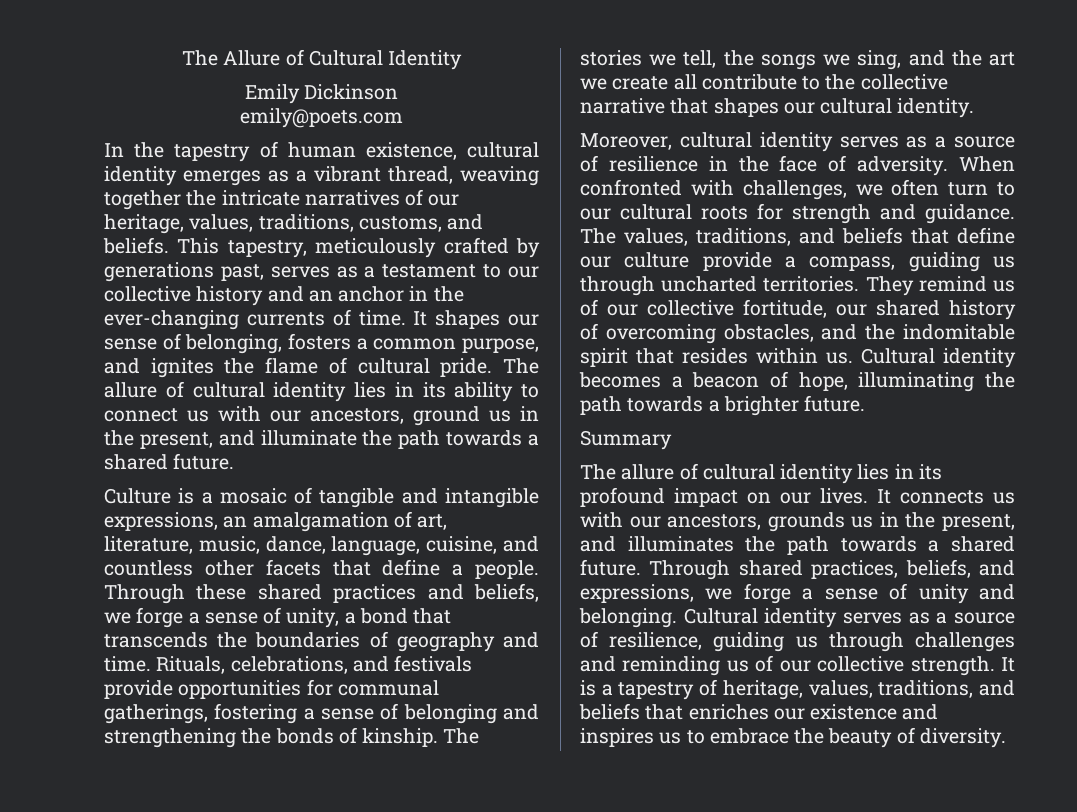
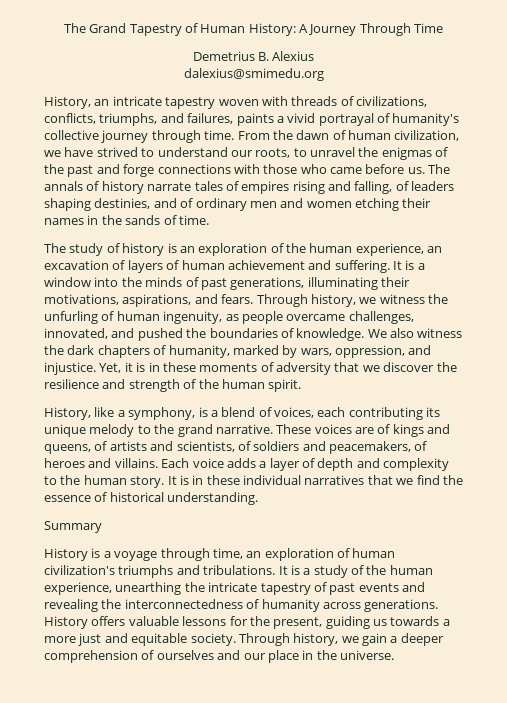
[181,49,463,70] [244,84,399,104] [240,108,403,128] [104,141,539,162] [104,166,539,186] [104,189,460,210] [104,214,484,234] [103,237,540,258] [104,262,539,282] [104,286,464,306] [104,309,539,330] [104,333,539,354] [104,357,539,378] [104,381,539,402] [104,406,539,426] [104,430,539,449] [104,453,235,470] [104,487,539,508] [104,511,448,532] [104,536,539,556] [104,559,539,579] [104,583,539,604] [104,607,452,628] [104,631,539,652] [104,655,473,674] [104,679,439,699] [104,703,539,724] [104,727,480,748] [580,50,1015,70] [580,74,948,90] [580,98,975,118] [580,132,1015,152] [580,155,1015,176] [580,179,1015,200] [580,203,1015,224] [580,227,1015,246] [580,252,1015,272] [580,276,1015,296] [580,299,1016,320] [580,323,1015,344] [580,348,1016,368] [579,371,1015,392] [580,395,866,416] [580,430,672,450] [580,463,942,484] [580,487,1015,507] [580,512,1015,532] [580,536,1015,555] [580,559,1015,580] [580,583,1015,604] [579,608,1015,628] [580,631,1015,652] [580,655,1015,676] [580,679,1015,700] [579,703,939,720] [580,727,1006,748] The Allure of Cultural Identity // Emily Dickinson // emily@poets.com // In the tapestry of human existence, cultural identity emerges as a vibrant thread, weaving together the intricate narratives of our heritage, values, traditions, customs, and beliefs. This tapestry, meticulously crafted by generations past, serves as a testament to our collective history and an anchor in the ever-changing currents of time. It shapes our sense of belonging, fosters a common purpose, and ignites the flame of cultural pride. The allure of cultural identity lies in its ability to connect us with our ancestors, ground us in the present, and illuminate the path towards a shared future. // Culture is a mosaic of tangible and intangible expressions, an amalgamation of art, literature, music, dance, language, cuisine, and countless other facets that define a people. Through these shared practices and beliefs, we forge a sense of unity, a bond that transcends the boundaries of geography and time. Rituals, celebrations, and festivals provide opportunities for communal gatherings, fostering a sense of belonging and strengthening the bonds of kinship. The stories we tell, the songs we sing, and the art we create all contribute to the collective narrative that shapes our cultural identity. // Moreover, cultural identity serves as a source of resilience in the face of adversity. When confronted with challenges, we often turn to our cultural roots for strength and guidance. The values, traditions, and beliefs that define our culture provide a compass, guiding us through uncharted territories. They remind us of our collective fortitude, our shared history of overcoming obstacles, and the indomitable spirit that resides within us. Cultural identity becomes a beacon of hope, illuminating the path towards a brighter future. // Summary // The allure of cultural identity lies in its profound impact on our lives. It connects us with our ancestors, grounds us in the present, and illuminates the path towards a shared future. Through shared practices, beliefs, and expressions, we forge a sense of unity and belonging. Cultural identity serves as a source of resilience, guiding us through challenges and reminding us of our collective strength. It is a tapestry of heritage, values, traditions, and beliefs that enriches our existence and inspires us to embrace the beauty of diversity. -> [63,23,444,36] [192,51,315,61] [183,68,324,81] [44,96,427,109] [44,113,460,126] [44,130,460,143] [44,147,449,160] [44,164,451,177] [44,181,455,194] [44,198,432,211] [44,215,209,225] [44,243,443,256] [44,260,425,273] [44,277,410,290] [44,294,448,307] [44,311,414,324] [44,328,463,341] [44,345,432,358] [44,362,457,375] [44,379,302,392] [44,407,441,420] [44,424,451,437] [44,441,428,454] [44,458,450,471] [44,475,463,488] [44,492,259,505] [44,521,102,533] [44,548,396,561] [44,565,433,578] [44,582,425,595] [44,599,439,612] [44,616,450,629] [44,633,444,646] [44,650,394,663] The Grand Tapestry of Human History: A Journey Through Time // Demetrius B. Alexius // dalexius@smimedu.org // History, an intricate tapestry woven with threads of civilizations, conflicts, triumphs, and failures, paints a vivid portrayal of humanity's collective journey through time. From the dawn of human civilization, we have strived to understand our roots, to unravel the enigmas of the past and forge connections with those who came before us. The annals of history narrate tales of empires rising and falling, of leaders shaping destinies, and of ordinary men and women etching their names in the sands of time. // The study of history is an exploration of the human experience, an excavation of layers of human achievement and suffering. It is a window into the minds of past generations, illuminating their motivations, aspirations, and fears. Through history, we witness the unfurling of human ingenuity, as people overcame challenges, innovated, and pushed the boundaries of knowledge. We also witness the dark chapters of humanity, marked by wars, oppression, and injustice. Yet, it is in these moments of adversity that we discover the resilience and strength of the human spirit. // History, like a symphony, is a blend of voices, each contributing its unique melody to the grand narrative. These voices are of kings and queens, of artists and scientists, of soldiers and peacemakers, of heroes and villains. Each voice adds a layer of depth and complexity to the human story. It is in these individual narratives that we find the essence of historical understanding. // Summary // History is a voyage through time, an exploration of human civilization's triumphs and tribulations. It is a study of the human experience, unearthing the intricate tapestry of past events and revealing the interconnectedness of humanity across generations. History offers valuable lessons for the present, guiding us towards a more just and equitable society. Through history, we gain a deeper comprehension of ourselves and our place in the universe.

